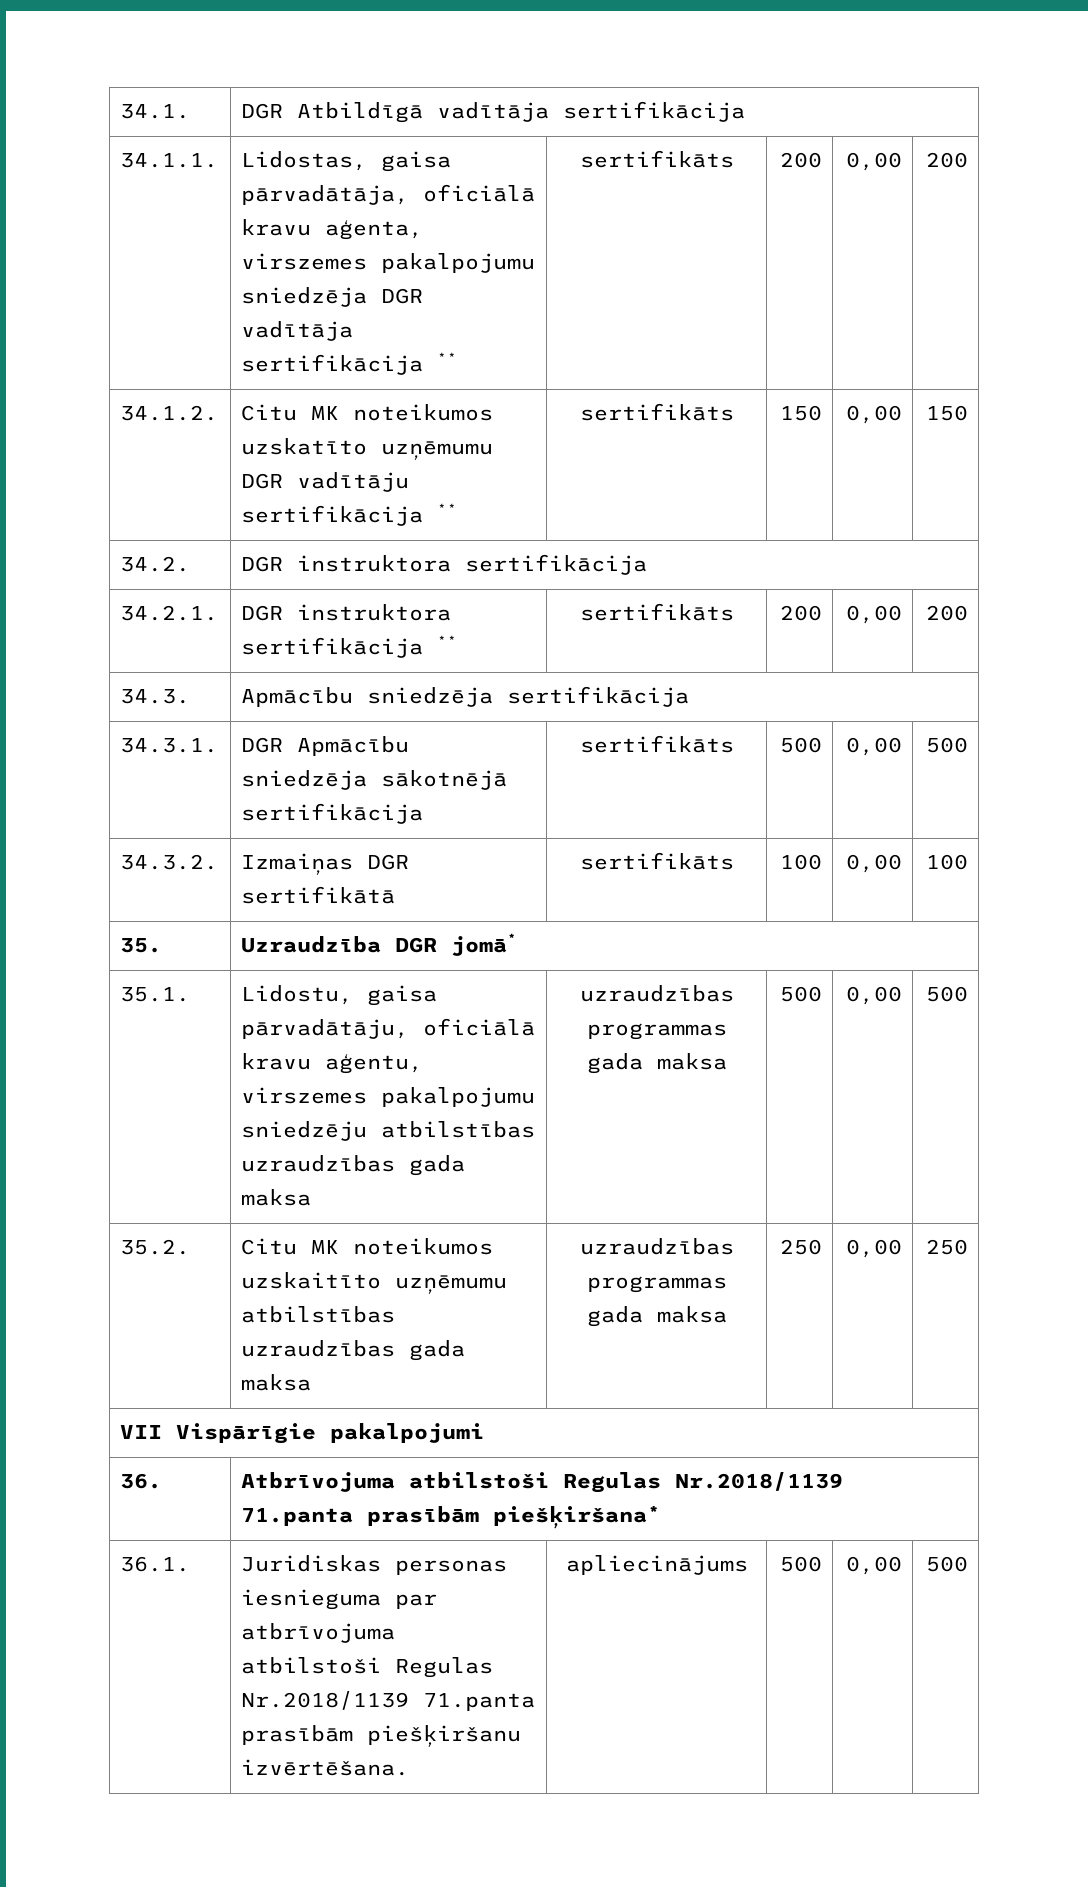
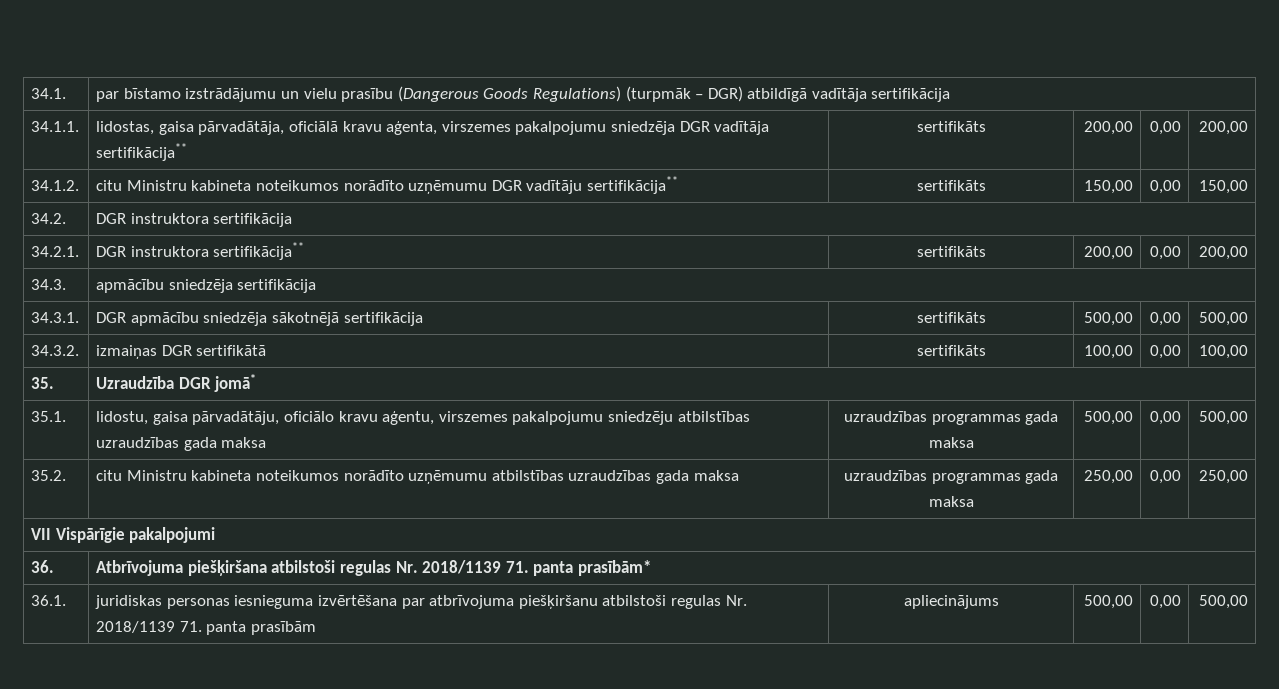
[241,102,424,123] DGR Atbildīgā -> [96,86,808,102] par bīstamo izstrādājumu un vielu prasību (Dangerous Goods Regulations) (turpmāk – DGR) atbildīgā
[241,151,368,171] Lidostas, -> [96,121,155,135] lidostas,
[241,352,458,375] [579,150,734,168] [779,152,822,168] [845,152,902,171] [925,152,968,168] sertifikācija ** | sertifikāts | 200 | 0,00 | 200 -> [96,143,188,161] [916,121,986,132] [1083,121,1133,135] [1149,121,1181,135] [1198,121,1248,135] sertifikācija** | sertifikāts | 200,00 | 0,00 | 200,00
[241,404,494,421] [241,438,368,455] Citu MK noteikumos uzskatīto -> [96,180,404,191] citu Ministru kabineta noteikumos norādīto
[241,503,458,526] [579,403,734,421] [779,405,822,421] [845,405,902,424] [925,405,968,421] sertifikācija ** | sertifikāts | 150 | 0,00 | 150 -> [586,176,678,194] [916,180,986,191] [1083,180,1133,194] [1149,180,1181,194] [1198,180,1248,194] sertifikācija** | sertifikāts | 150,00 | 0,00 | 150,00
[241,635,458,658] [579,603,734,621] [779,605,822,621] [845,605,902,624] [925,605,968,621] sertifikācija ** | sertifikāts | 200 | 0,00 | 200 -> [213,242,305,260] [916,246,986,257] [1083,246,1133,260] [1149,246,1181,260] [1198,246,1248,260] sertifikācija** | sertifikāts | 200,00 | 0,00 | 200,00
[241,687,354,707] Apmācību -> [96,279,165,293] apmācību
[297,736,410,756] Apmācību -> [130,312,199,326] apmācību
[779,737,822,753] [845,737,902,756] [925,737,968,753] 500 | 0,00 | 500 -> [1083,312,1133,326] [1149,312,1181,326] [1198,312,1248,326] 500,00 | 0,00 | 500,00
[241,853,354,875] Izmaiņas -> [96,345,158,359] izmaiņas
[779,854,822,870] [845,854,902,873] [925,854,968,870] 100 | 0,00 | 100 -> [1083,345,1133,359] [1149,345,1181,359] [1198,345,1248,359] 100,00 | 0,00 | 100,00
[241,985,354,1005] Lidostu, -> [96,411,149,425] lidostu,
[423,1018,536,1036] oficiālā -> [283,411,334,422] oficiālo
[779,986,822,1002] [845,986,902,1005] [925,986,968,1002] 500 | 0,00 | 500 -> [1083,411,1133,425] [1149,411,1181,425] [1198,411,1248,425] 500,00 | 0,00 | 500,00
[241,1238,494,1255] [241,1272,382,1289] Citu MK noteikumos uzskaitīto -> [96,470,404,481] citu Ministru kabineta noteikumos norādīto
[779,1239,822,1255] [845,1239,902,1258] [925,1239,968,1255] 250 | 0,00 | 250 -> [1083,470,1133,484] [1149,470,1181,484] [1198,470,1248,484] 250,00 | 0,00 | 250,00
[409,1472,844,1493] [241,1506,662,1529] atbilstoši Regulas Nr.2018/1139 71.panta prasībām piešķiršana* -> [187,560,651,576] piešķiršana atbilstoši regulas Nr. 2018/1139 71. panta prasībām*
[241,1555,382,1572] Juridiskas -> [95,595,163,609] juridiskas
(382, 1599) none -> [317,595,397,606] izvērtēšana
[241,1657,494,1678] [241,1691,536,1711] [241,1725,522,1747] [241,1759,410,1776] atbilstoši Regulas Nr.2018/1139 71.panta prasībām piešķiršanu izvērtēšana. -> [518,595,747,609] [96,621,316,635] piešķiršanu atbilstoši regulas Nr. 2018/1139 71. panta prasībām
[779,1556,822,1572] [845,1556,902,1575] [925,1556,968,1572] 500 | 0,00 | 500 -> [1083,595,1133,609] [1149,595,1181,609] [1198,595,1248,609] 500,00 | 0,00 | 500,00

